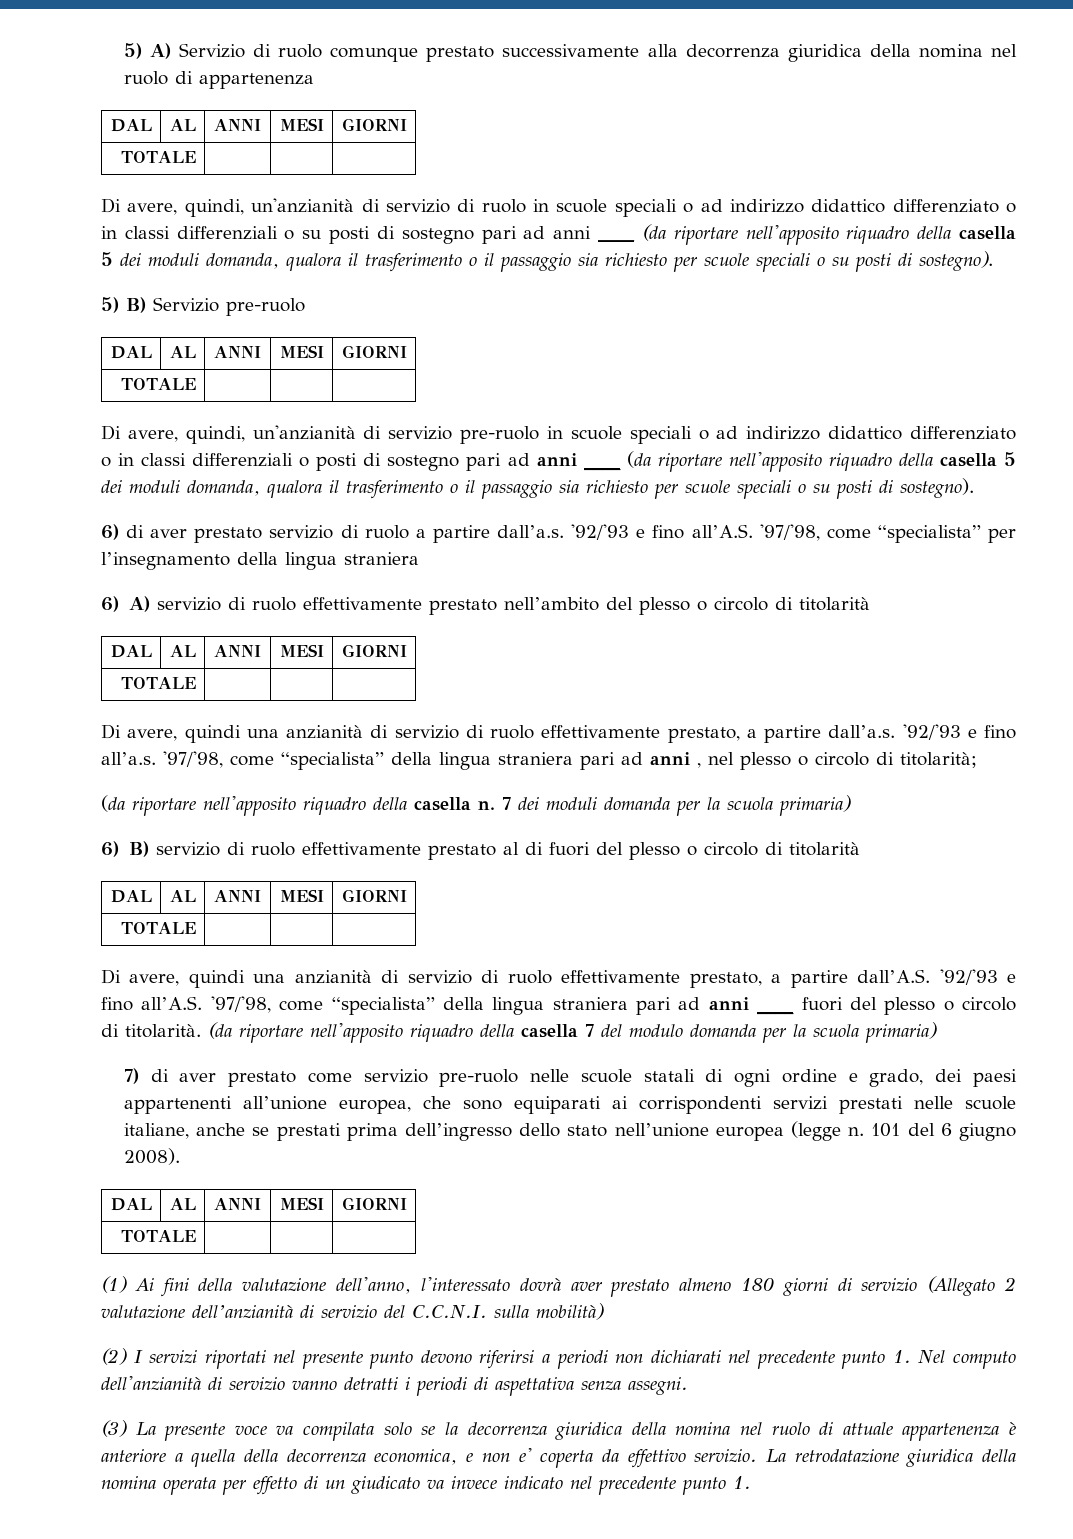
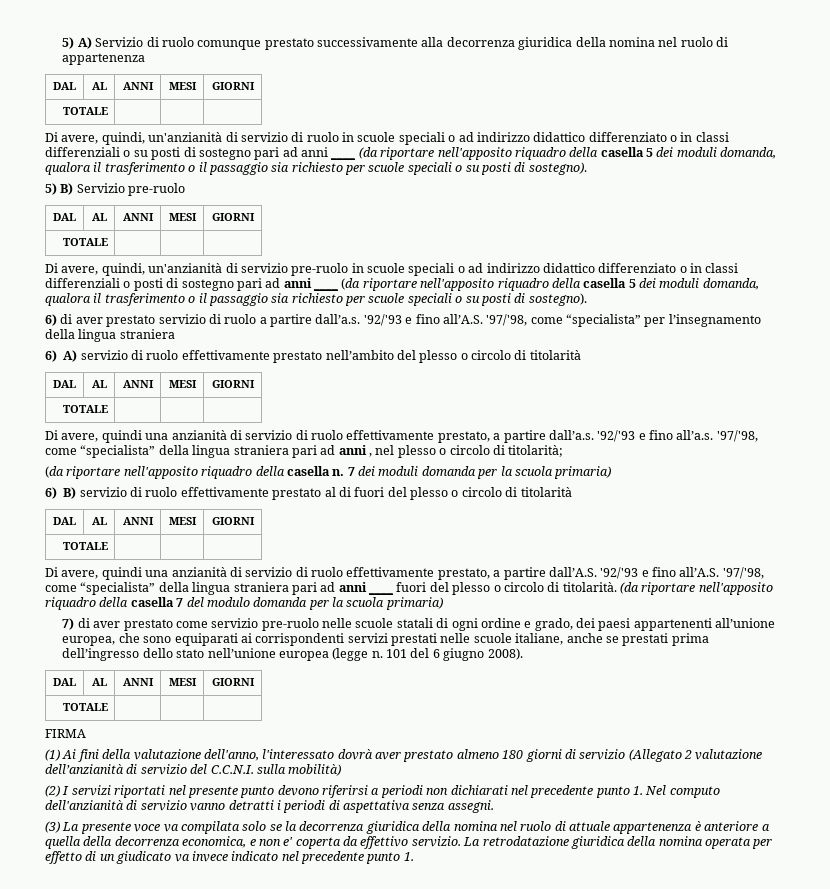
(197, 1236) none -> [45,729,86,738] // FIRMA

